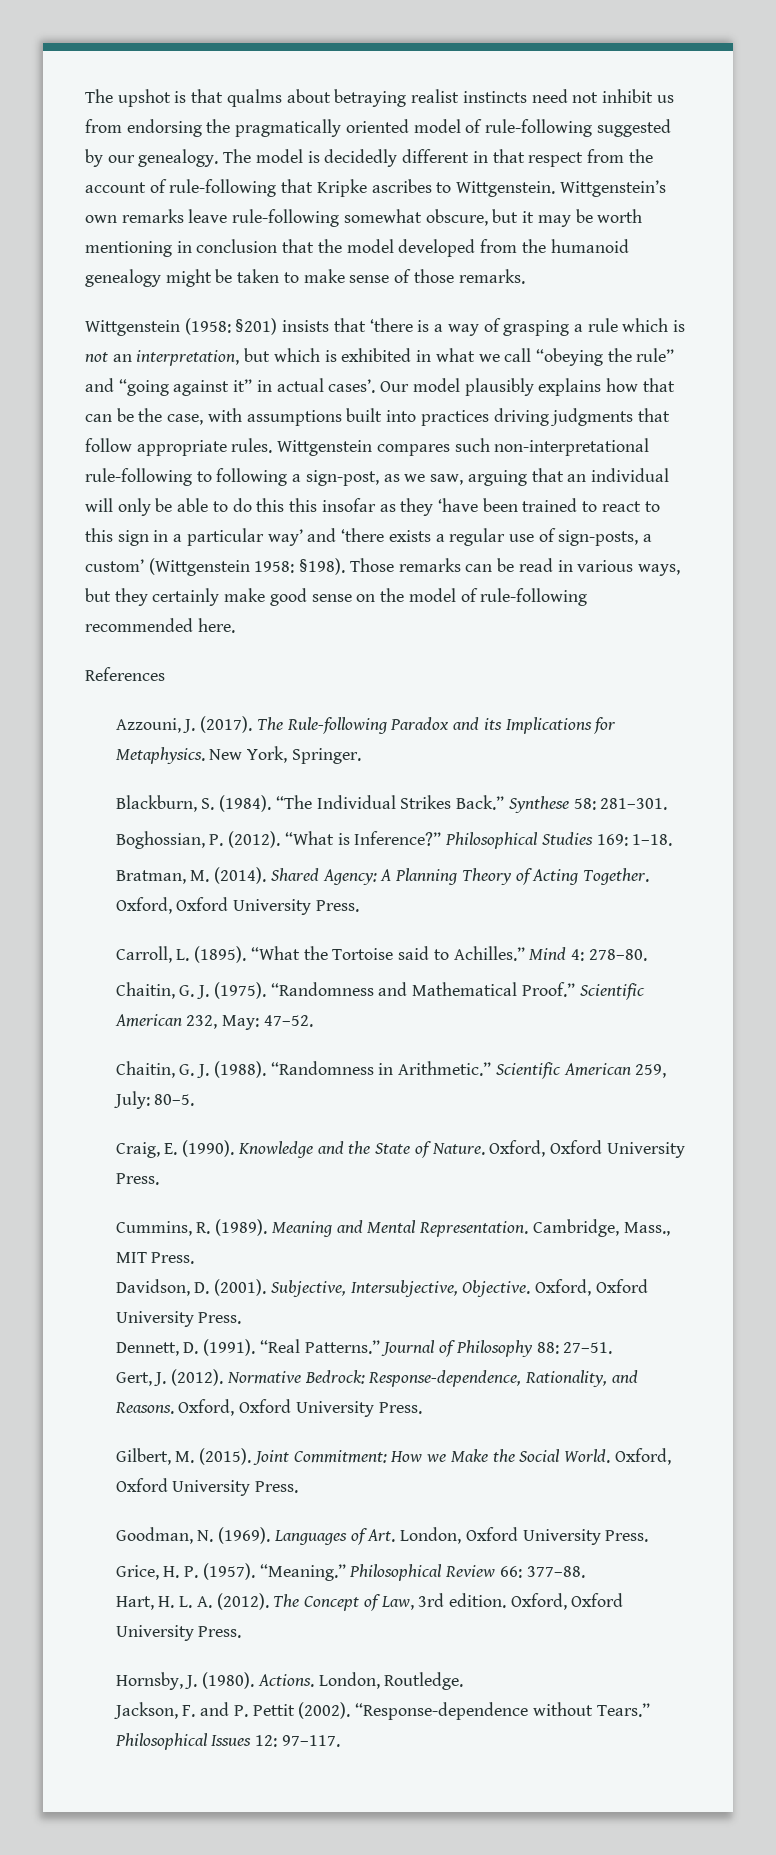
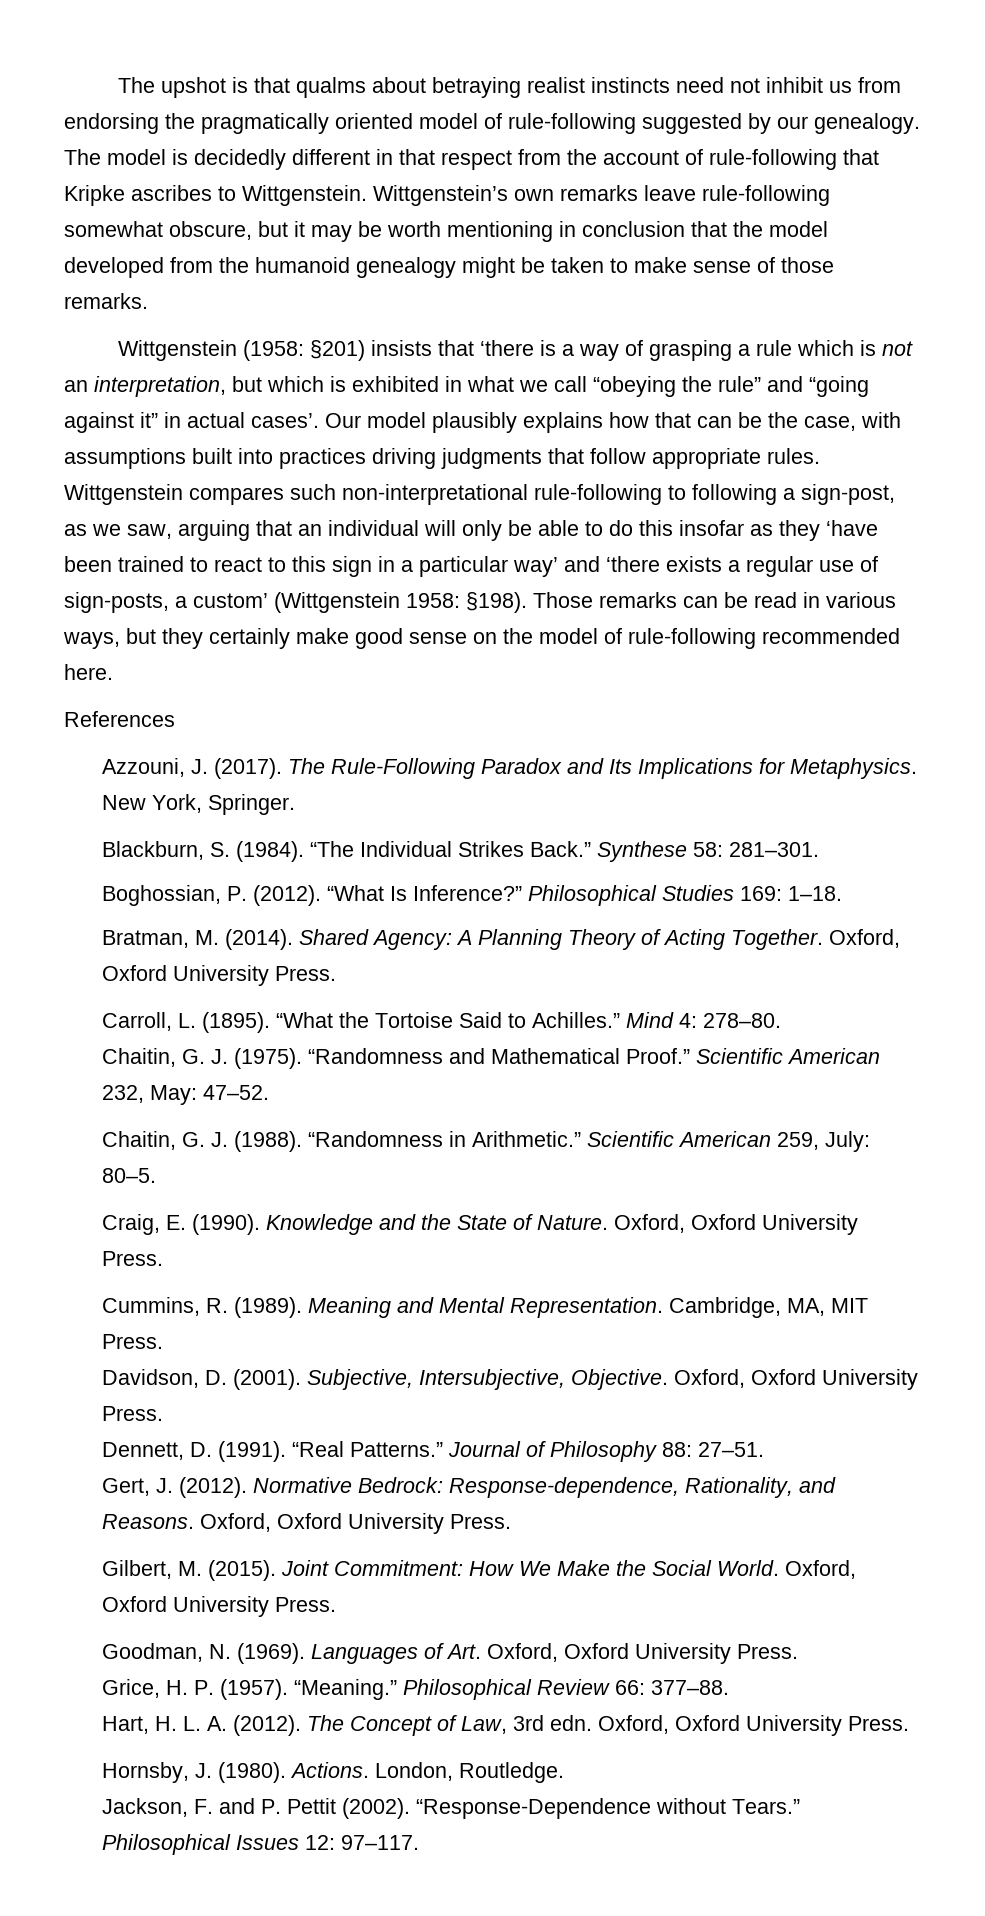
[289,498,318,512] this -> (673, 528) none
[286,717,387,734] Rule-following -> [331,758,476,779] Rule-Following
[483,718,502,730] its -> [609,759,633,774] Its
[337,833,350,845] is -> [390,886,408,901] Is
[398,946,430,960] said -> [459,1012,503,1028] Said
[623,1222,670,1236] Mass., -> [787,1298,826,1316] MA,
[426,1454,447,1462] we -> [519,1561,552,1576] We
[400,1527,462,1544] London, -> [487,1643,559,1662] Oxford,
[449,1593,507,1608] edition. -> [550,1715,593,1731] edn.
[355,1702,529,1720] “Response-dependence -> [416,1798,652,1819] “Response-Dependence

